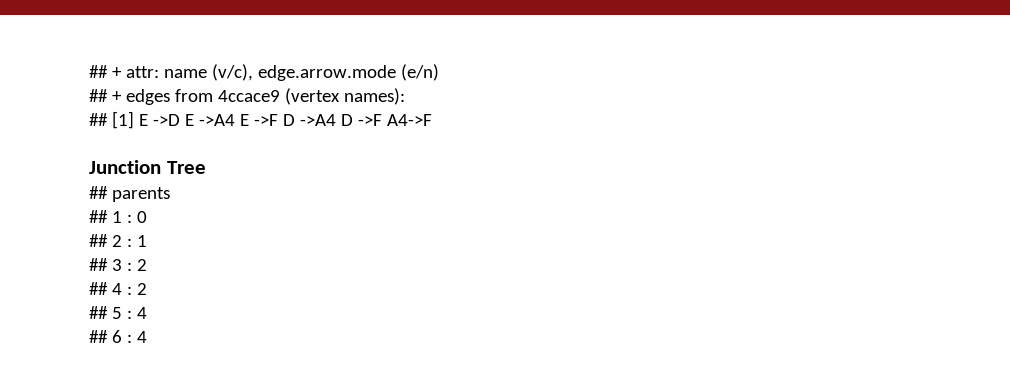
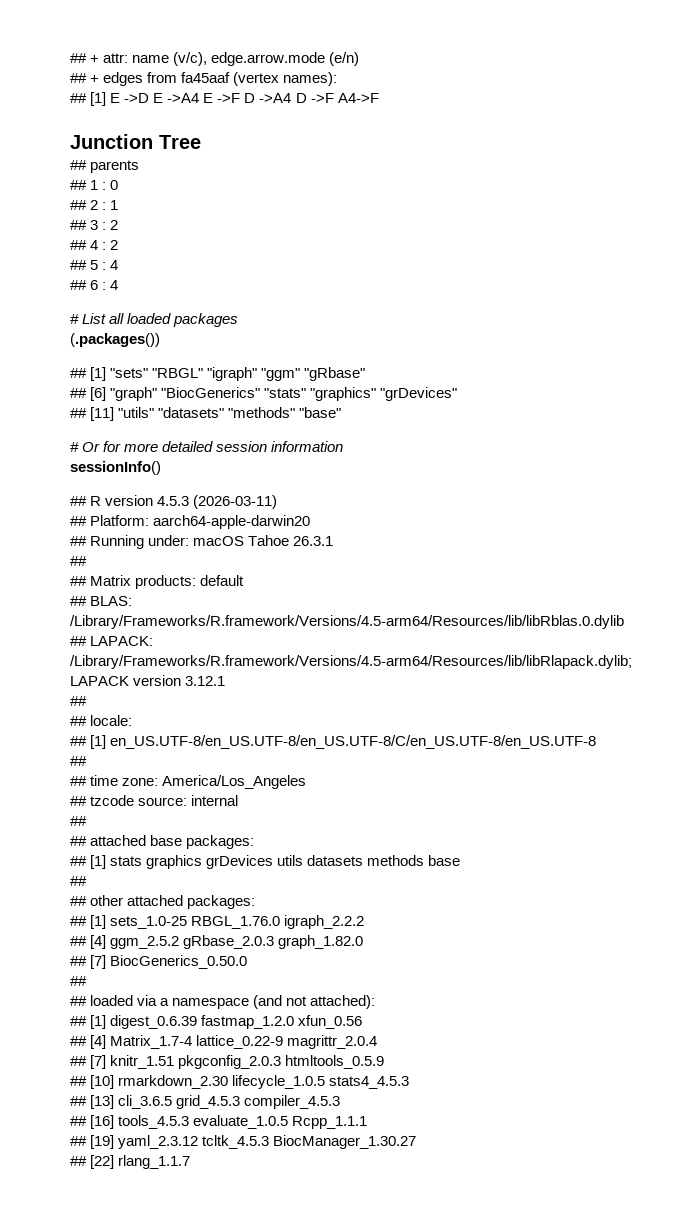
[217,90,280,102] 4ccace9 -> [181,72,231,83] fa45aaf
(147, 337) none -> [70,313,239,327] [70,333,160,347] [70,367,366,381] [70,387,458,401] [70,407,342,421] [70,441,344,452] [70,461,161,475] [70,495,278,509] [70,515,311,529] [70,535,334,549] [70,556,87,566] [70,575,245,589] [70,596,133,606] [70,615,624,629] [70,636,154,646] [70,655,632,669] [70,675,226,686] [70,696,87,706] [70,715,133,726] [70,735,597,749] [70,756,87,766] [70,775,307,789] [70,795,239,806] [70,816,87,826] [70,835,255,849] [70,855,461,869] [70,876,87,886] [70,895,256,909] [70,915,365,929] [70,935,364,949] [70,955,248,969] [70,976,87,986] [70,995,376,1009] [70,1015,363,1029] [70,1035,378,1049] [70,1055,385,1069] [70,1075,410,1089] [70,1095,341,1109] [70,1115,368,1129] [70,1135,417,1149] [70,1155,191,1169] // # List all loaded packages // (.packages()) // ## [1] "sets" "RBGL" "igraph" "ggm" "gRbase" // ## [6] "graph" "BiocGenerics" "stats" "graphics" "grDevices" // ## [11] "utils" "datasets" "methods" "base" // # Or for more detailed session information // sessionInfo() // ## R version 4.5.3 (2026-03-11) // ## Platform: aarch64-apple-darwin20 // ## Running under: macOS Tahoe 26.3.1 // ## // ## Matrix products: default // ## BLAS: /Library/Frameworks/R.framework/Versions/4.5-arm64/Resources/lib/libRblas.0.dylib // ## LAPACK: /Library/Frameworks/R.framework/Versions/4.5-arm64/Resources/lib/libRlapack.dylib; LAPACK version 3.12.1 // ## // ## locale: // ## [1] en_US.UTF-8/en_US.UTF-8/en_US.UTF-8/C/en_US.UTF-8/en_US.UTF-8 // ## // ## time zone: America/Los_Angeles // ## tzcode source: internal // ## // ## attached base packages: // ## [1] stats graphics grDevices utils datasets methods base // ## // ## other attached packages: // ## [1] sets_1.0-25 RBGL_1.76.0 igraph_2.2.2 // ## [4] ggm_2.5.2 gRbase_2.0.3 graph_1.82.0 // ## [7] BiocGenerics_0.50.0 // ## // ## loaded via a namespace (and not attached): // ## [1] digest_0.6.39 fastmap_1.2.0 xfun_0.56 // ## [4] Matrix_1.7-4 lattice_0.22-9 magrittr_2.0.4 // ## [7] knitr_1.51 pkgconfig_2.0.3 htmltools_0.5.9 // ## [10] rmarkdown_2.30 lifecycle_1.0.5 stats4_4.5.3 // ## [13] cli_3.6.5 grid_4.5.3 compiler_4.5.3 // ## [16] tools_4.5.3 evaluate_1.0.5 Rcpp_1.1.1 // ## [19] yaml_2.3.12 tcltk_4.5.3 BiocManager_1.30.27 // ## [22] rlang_1.1.7

